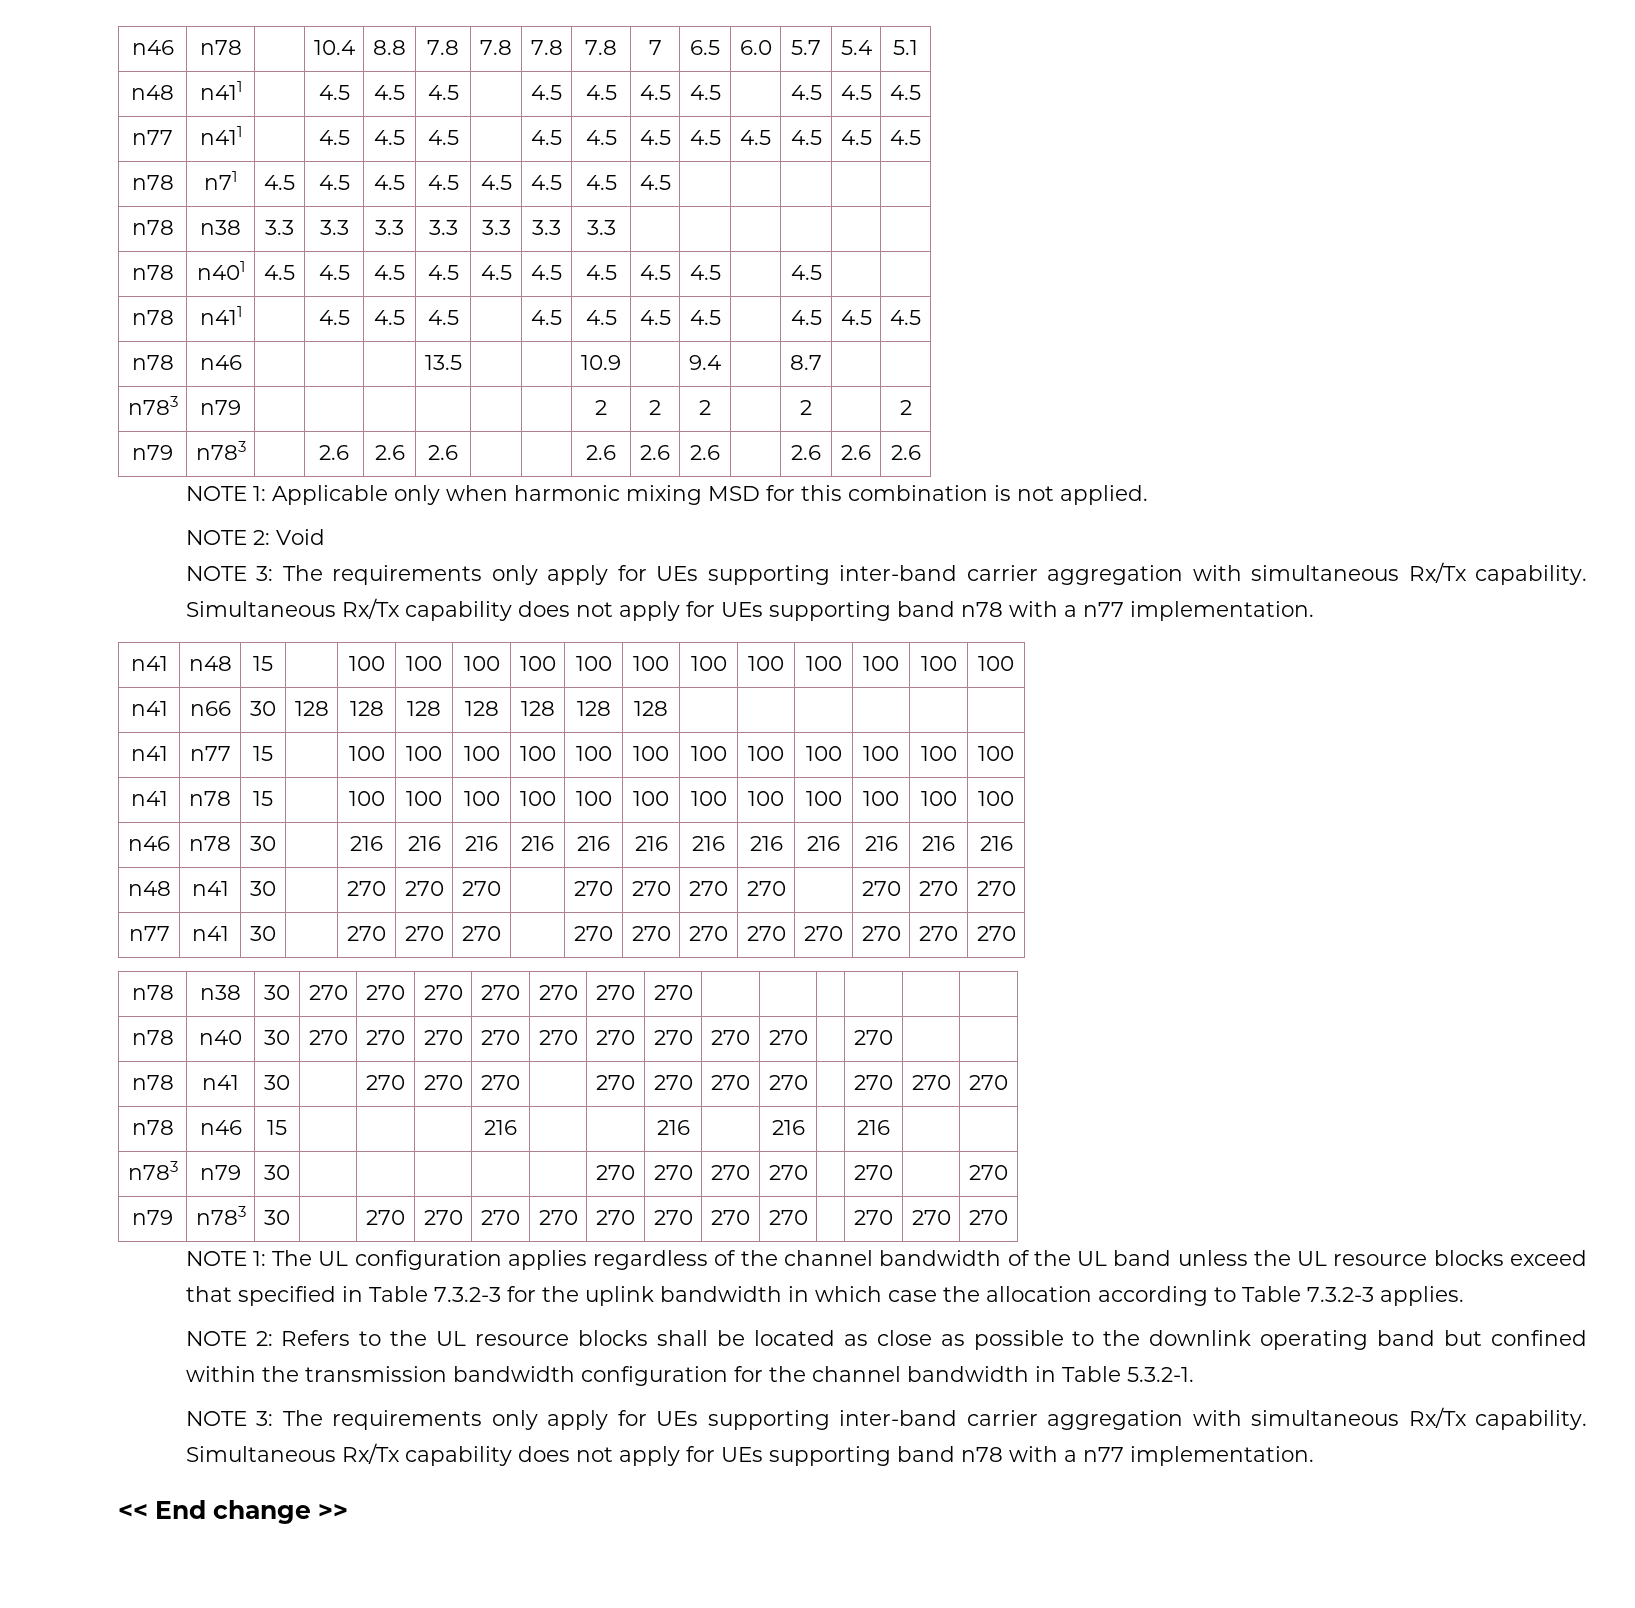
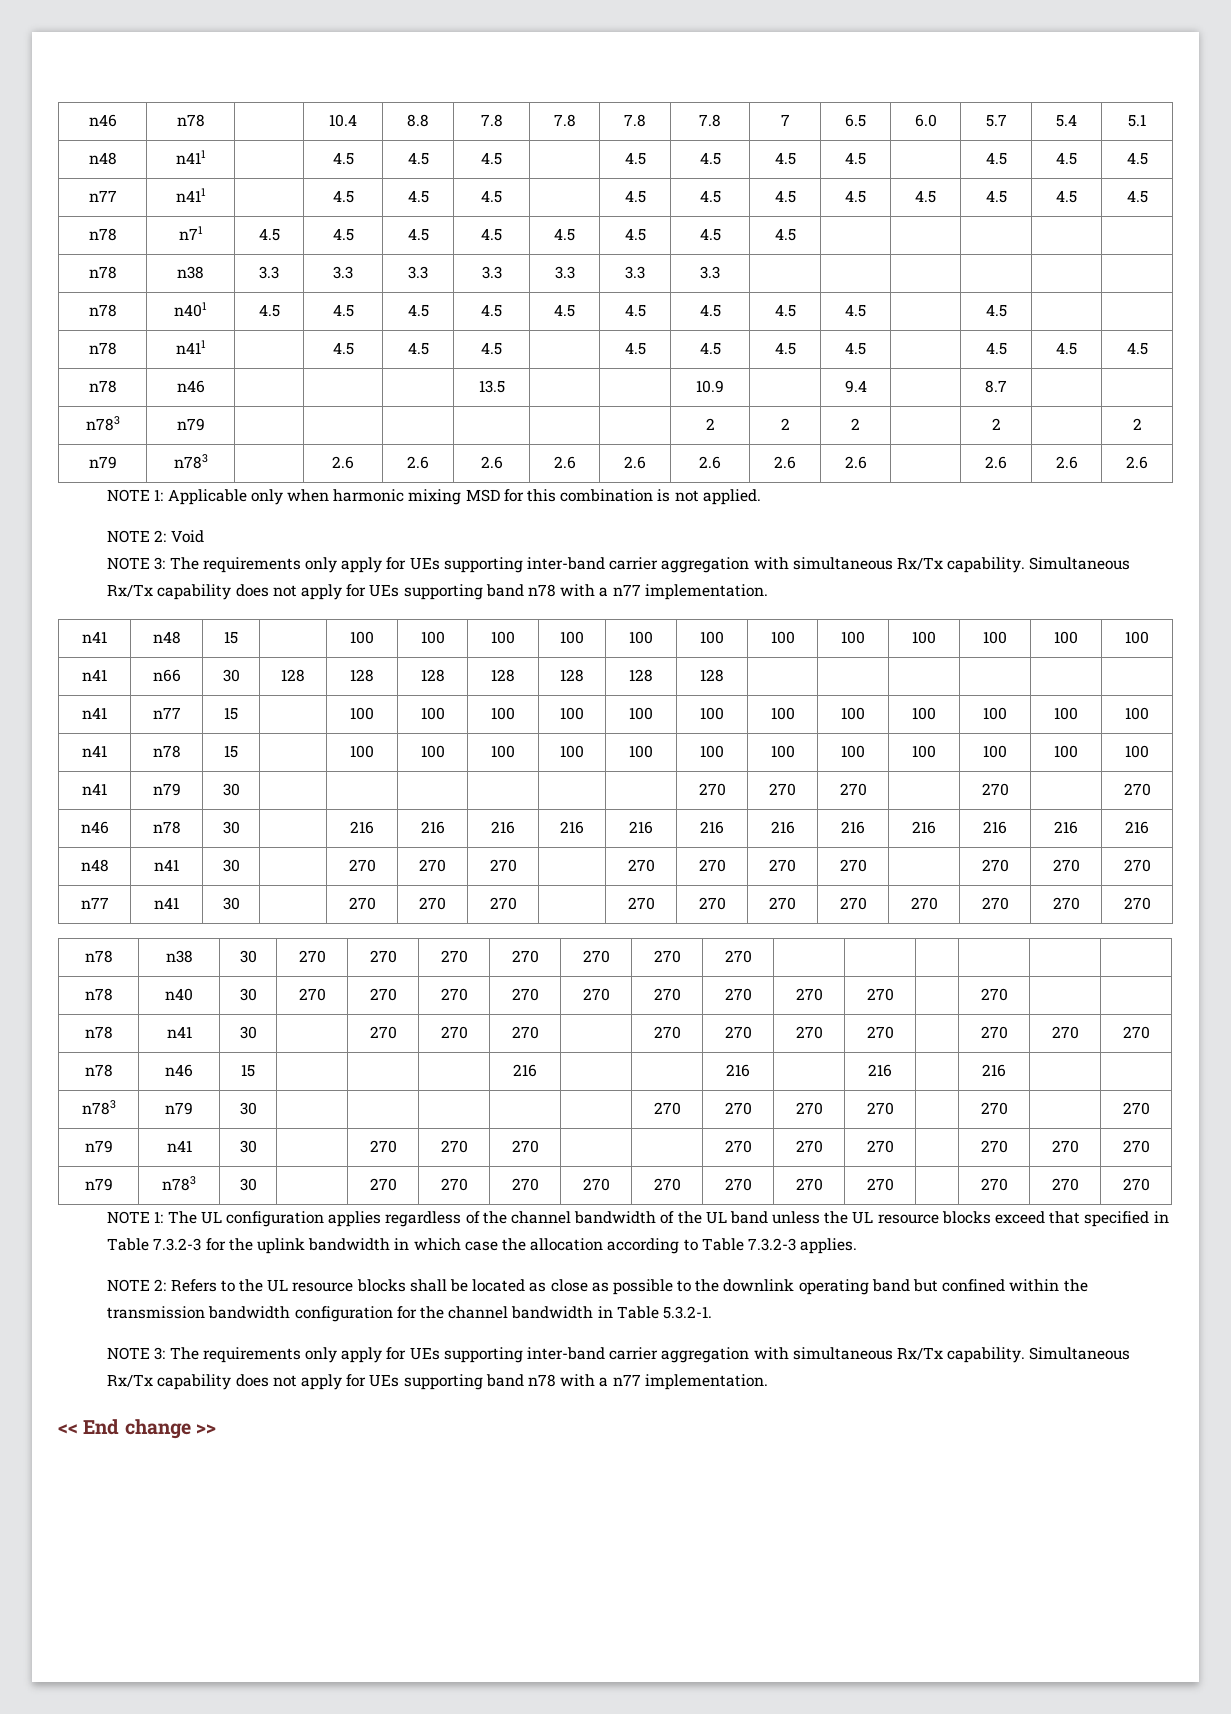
(458, 452) | -> [553,456,576,469] [624,456,646,469] 2.6 | 2.6
(1014, 798) none -> [82,783,107,795] [152,783,181,796] [222,783,240,796] [698,783,726,796] [769,783,796,796] [839,783,867,796] [981,783,1009,796] [1123,783,1151,796] // n41 | n79 | 30 | | | | | | | 270 | 270 | 270 | | 270 | | 270
(1008, 1172) none -> [84,1140,113,1153] [166,1140,192,1152] [239,1140,257,1153] [369,1140,397,1153] [440,1140,468,1153] [511,1140,539,1153] [724,1140,752,1153] [795,1140,823,1153] [866,1140,894,1153] [980,1140,1008,1153] [1051,1140,1079,1153] [1122,1140,1150,1153] // n79 | n41 | 30 | | 270 | 270 | 270 | | | 270 | 270 | 270 | | 270 | 270 | 270

